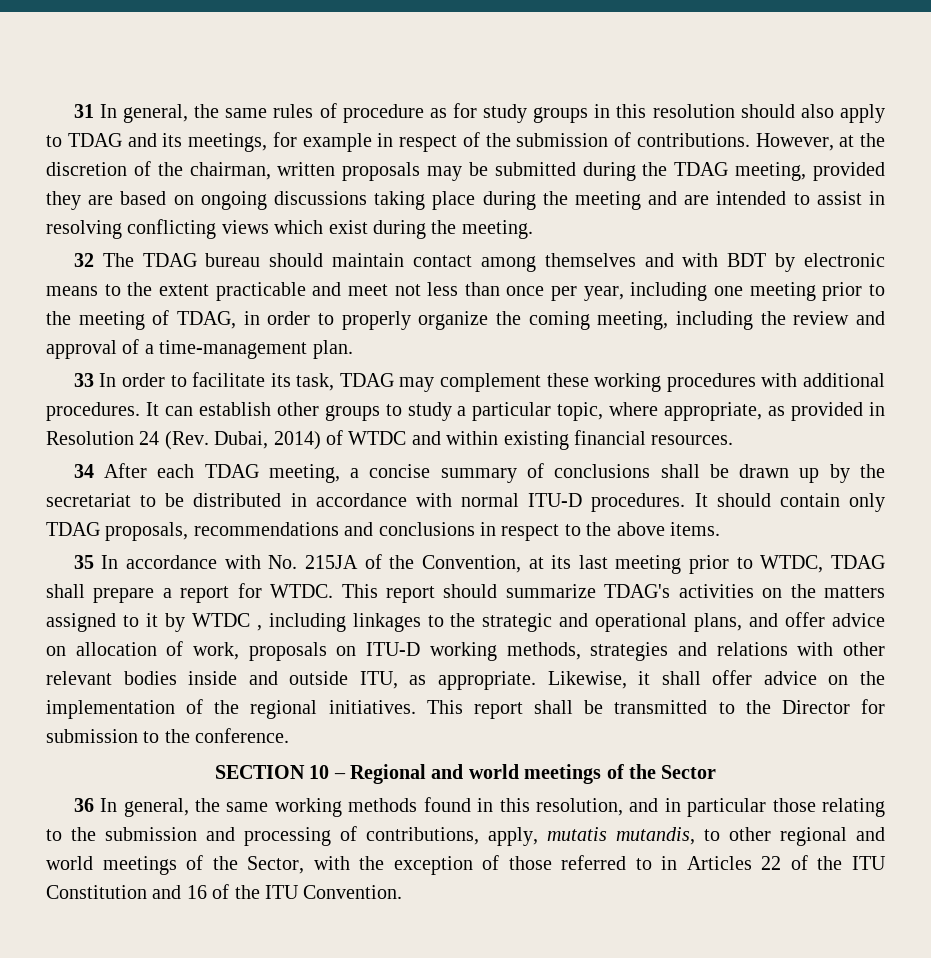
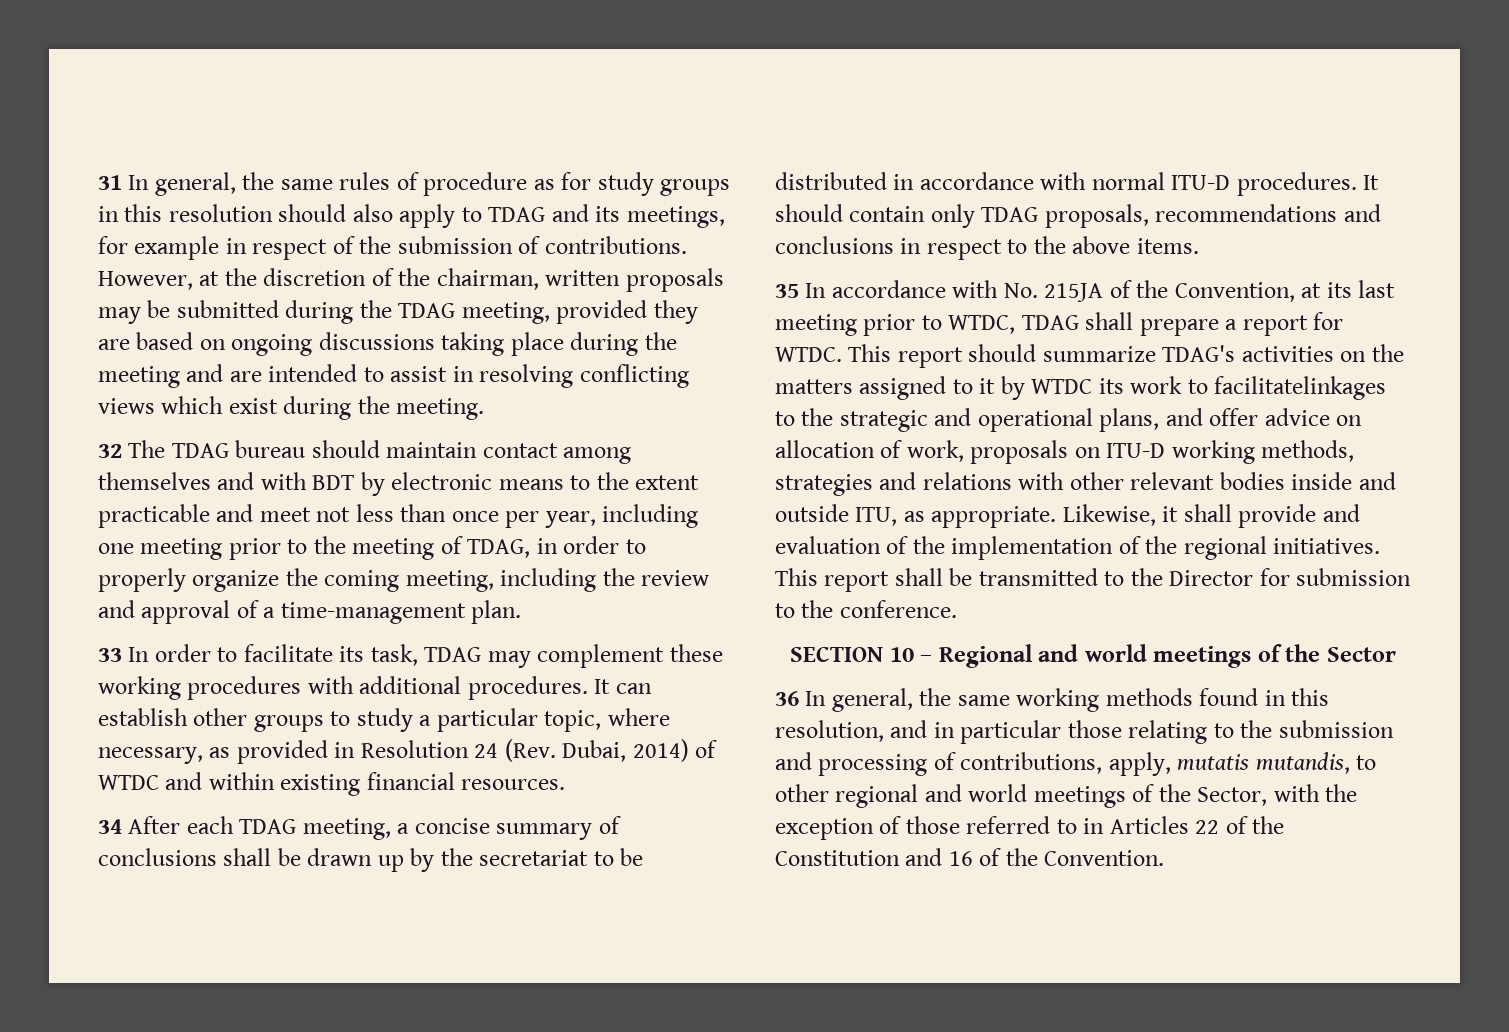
[664,402,763,421] appropriate, -> [98,747,203,764] necessary,
[256,613,421,632] , including linkages -> [1098,376,1387,400] its work to facilitatelinkages
[712,670,849,685] offer advice on -> [1238,504,1360,528] [775,536,909,554] provide and evaluation of
[852,856,886,870] ITU -> (1285, 825) none
[265,885,299,899] ITU -> (1038, 857) none

